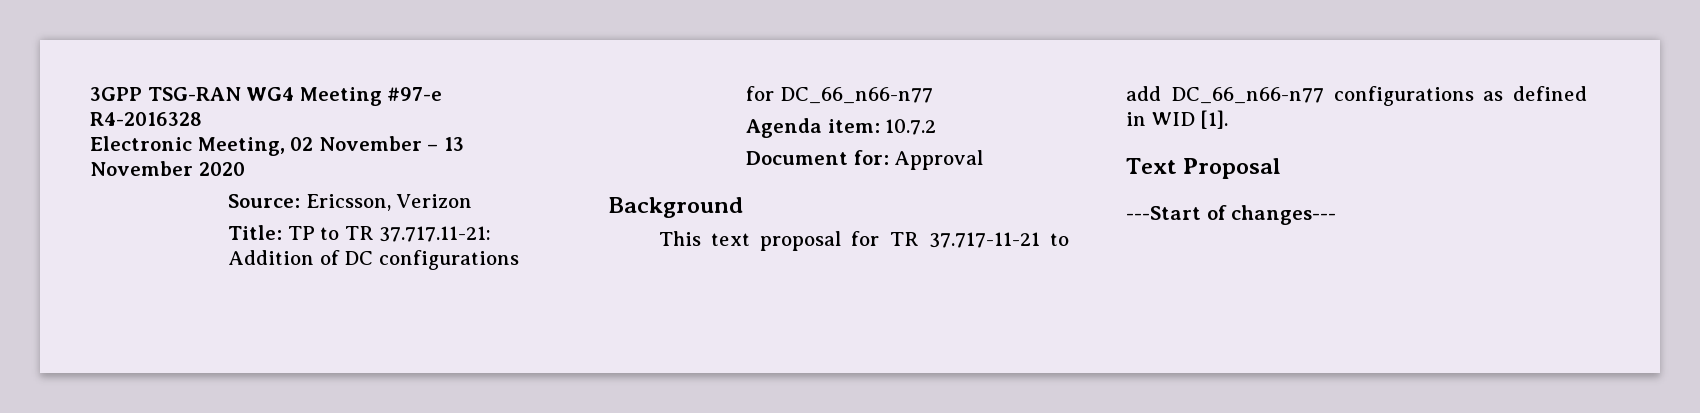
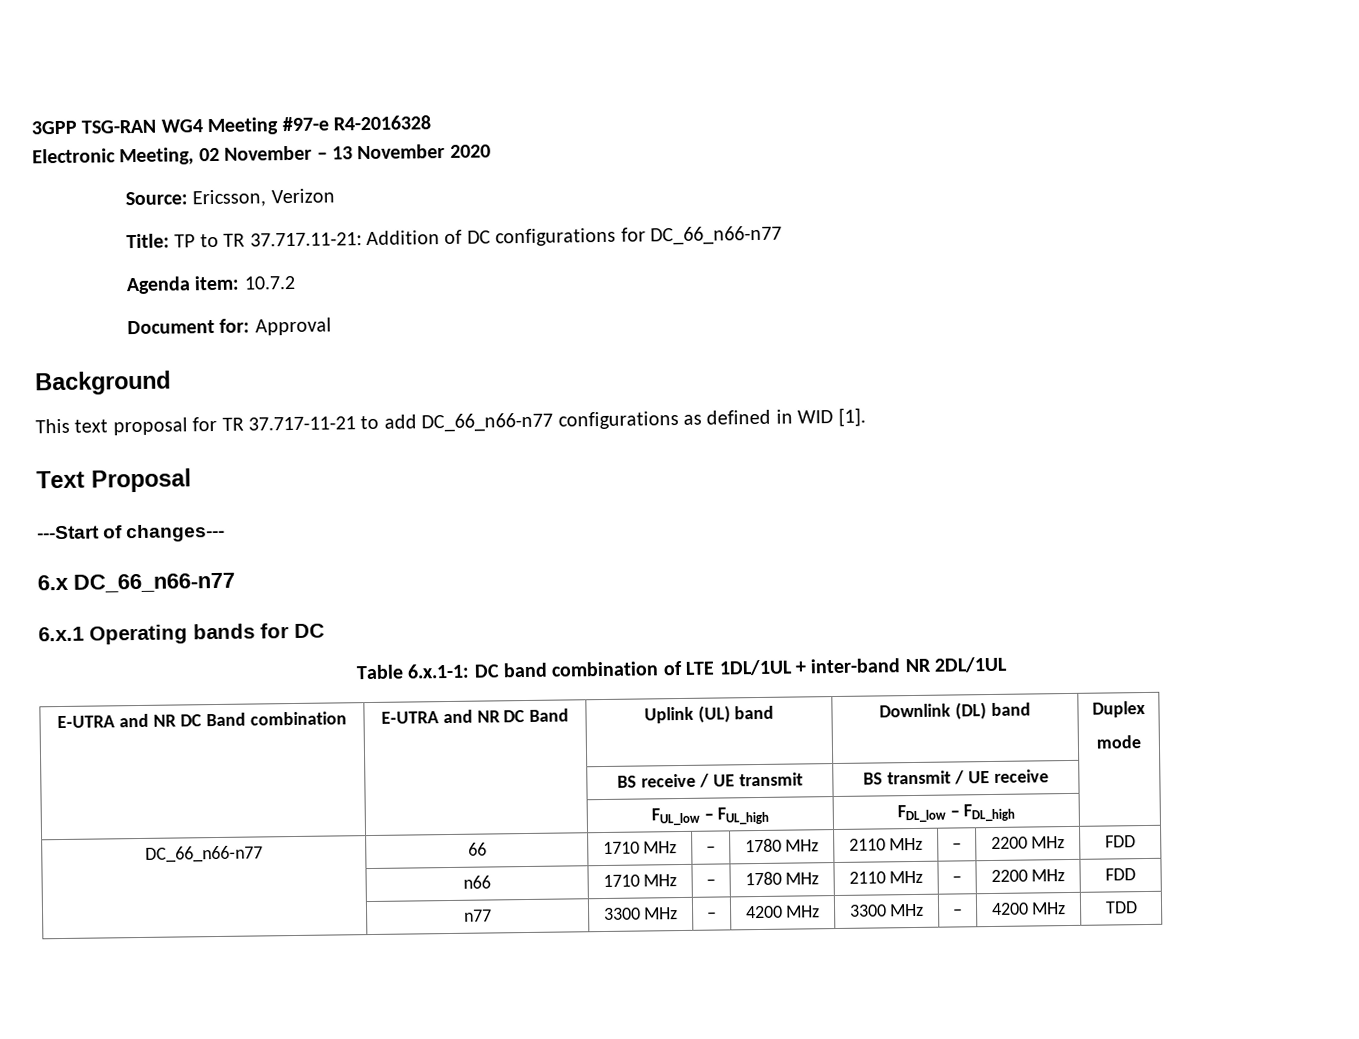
(1337, 215) none -> [37,572,235,593] [38,623,325,645] [355,656,1008,680] [57,711,347,729] [380,708,570,724] [643,705,775,724] [879,702,1031,720] [1092,700,1146,718] [1096,735,1141,749] [617,772,803,788] [863,769,1049,785] [650,806,770,826] [896,803,1016,823] [145,845,263,863] [467,842,487,856] [602,841,678,855] [706,845,716,853] [744,838,820,853] [848,837,924,851] [952,842,962,850] [990,836,1066,850] [1105,835,1136,848] [463,875,491,889] [602,874,678,888] [706,878,716,886] [744,871,820,886] [848,870,924,884] [952,875,962,883] [990,869,1066,883] [1105,868,1136,881] [464,909,492,922] [603,907,679,921] [707,911,717,919] [744,905,821,919] [848,903,925,917] [953,908,963,916] [990,902,1067,916] [1104,901,1138,914] // 6.x DC_66_n66-n77 // 6.x.1 Operating bands for DC // Table 6.x.1-1: DC band combination of LTE 1DL/1UL + inter-band NR 2DL/1UL // E-UTRA and NR DC Band combination | E-UTRA and NR DC Band | Uplink (UL) band | Downlink (DL) band | Duplex // mode // | | BS receive / UE transmit | BS transmit / UE receive | // | | FUL_low – FUL_high | FDL_low – FDL_high | // DC_66_n66-n77 | 66 | 1710 MHz | – | 1780 MHz | 2110 MHz | – | 2200 MHz | FDD // | n66 | 1710 MHz | – | 1780 MHz | 2110 MHz | – | 2200 MHz | FDD // | n77 | 3300 MHz | – | 4200 MHz | 3300 MHz | – | 4200 MHz | TDD

